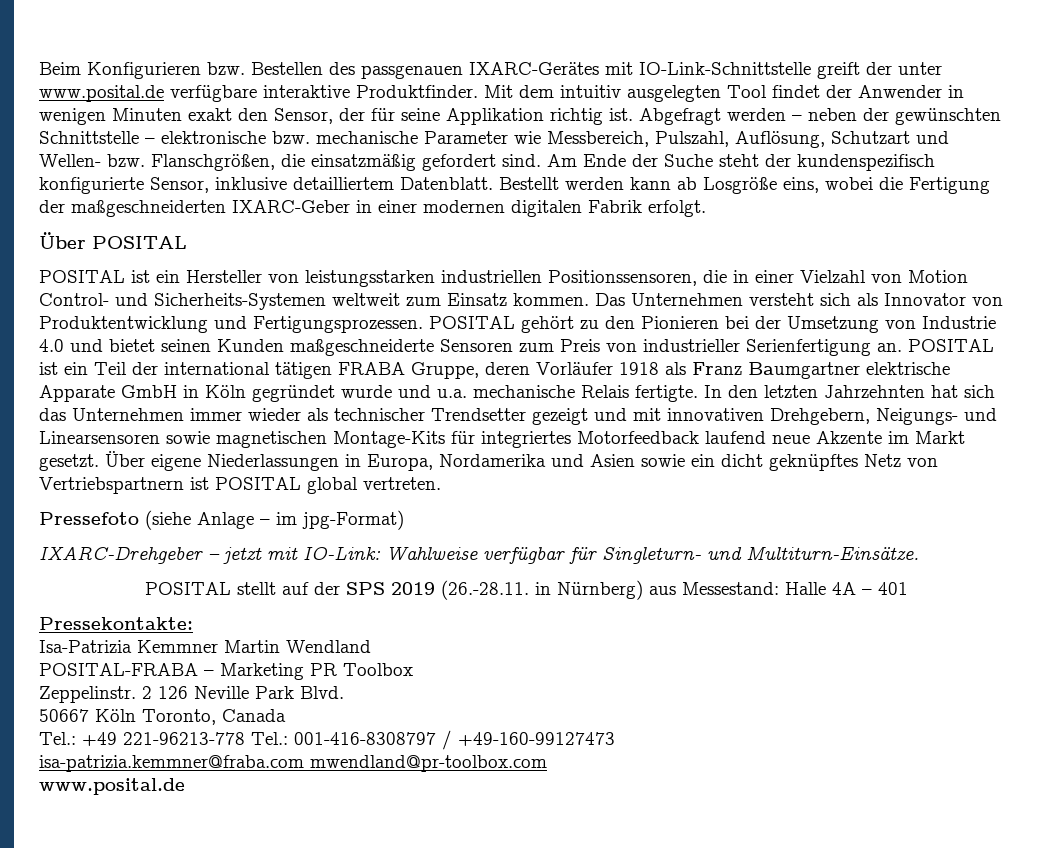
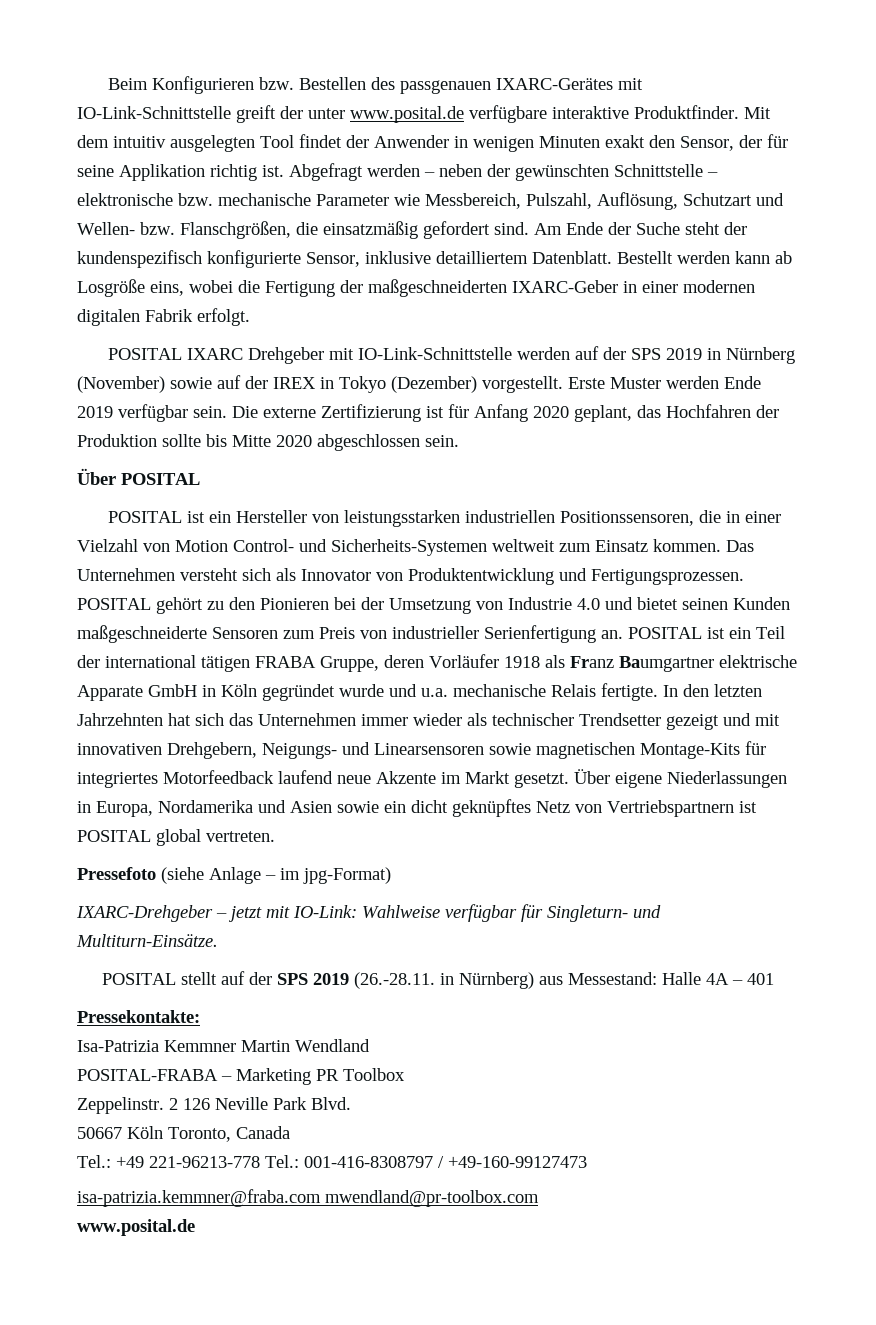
(706, 208) none -> [108,346,796,364] [77,375,761,393] [77,404,779,422] [77,434,459,451] // POSITAL IXARC Drehgeber mit IO-Link-Schnittstelle werden auf der SPS 2019 in Nürnberg (November) sowie auf der IREX in Tokyo (Dezember) vorgestellt. Erste Muster werden Ende 2019 verfügbar sein. Die externe Zertifizierung ist für Anfang 2020 geplant, das Hochfahren der Produktion sollte bis Mitte 2020 abgeschlossen sein.

